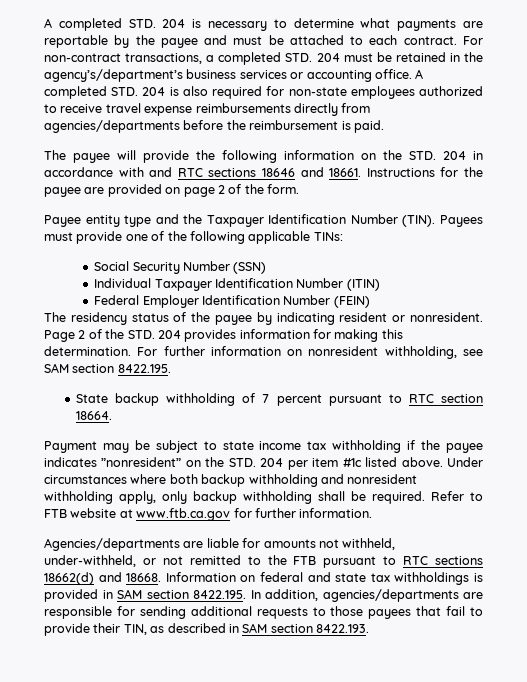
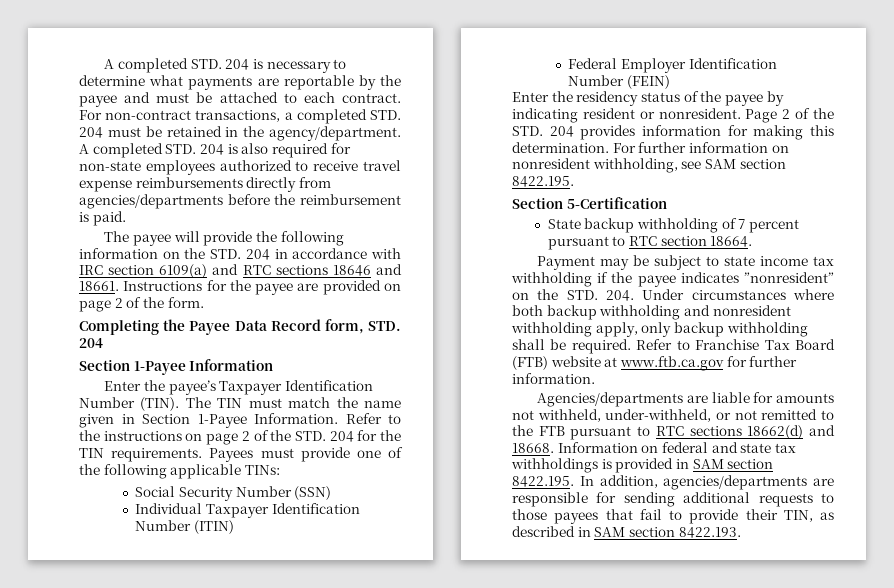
[44,69,412,82] agency’s/department’s business services or accounting office. -> [269,126,401,141] agency/department.
(144, 172) none -> [79,264,208,278] IRC section 6109(a)
[44,214,436,227] Payee entity type and the Taxpayer Identification Number (TIN). -> [79,319,401,335] [79,338,103,348] [79,359,274,375] [104,380,373,395] [79,397,402,411] [79,413,401,428] [79,430,401,445] [79,448,203,462] Completing the Payee Data Record form, STD. 204 // Section 1-Payee Information // Enter the payee’s Taxpayer Identification Number (TIN). The TIN must match the name given in Section 1-Payee Information. Refer to the instructions on page 2 of the STD. 204 for the TIN requirements.
[44,312,66,322] The -> [512,91,573,102] Enter the
(171, 368) none -> [512,197,667,209] // Section 5-Certification
[260,457,443,470] 204 per item #1c listed above. -> [606,290,634,301] 204.
[44,509,67,518] FTB -> [695,339,835,350] [512,356,548,370] Franchise Tax Board (FTB)

